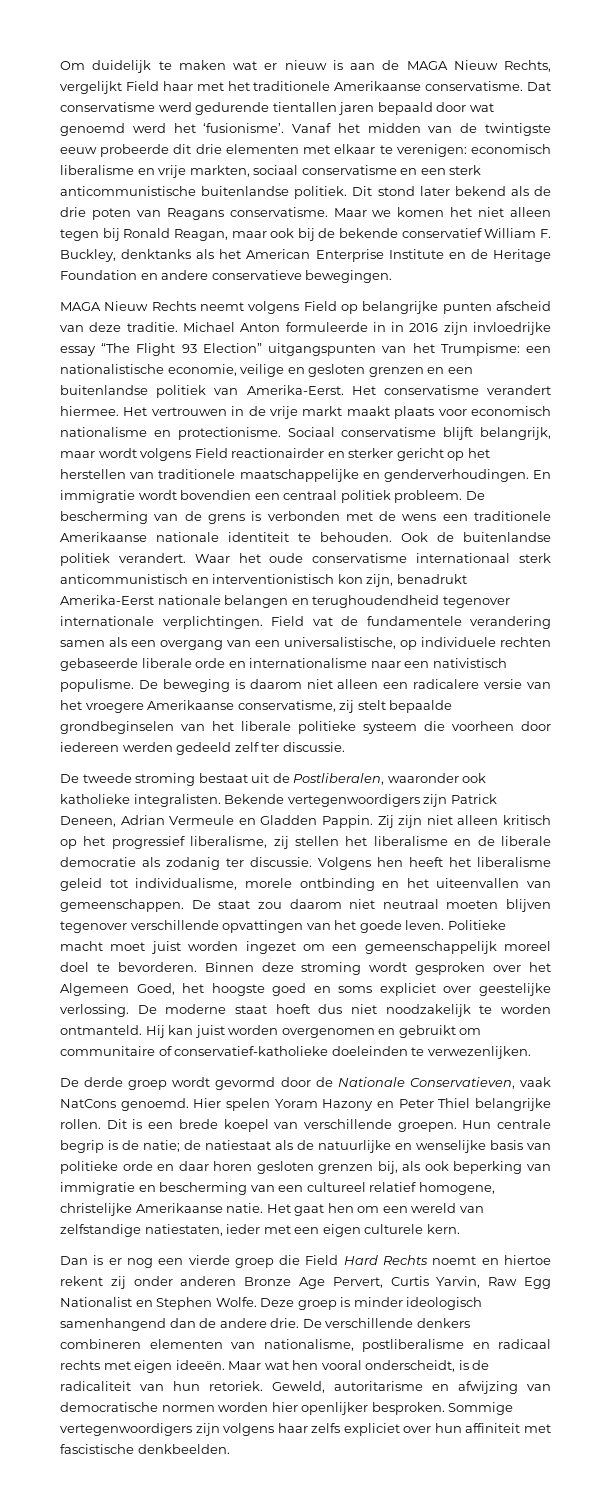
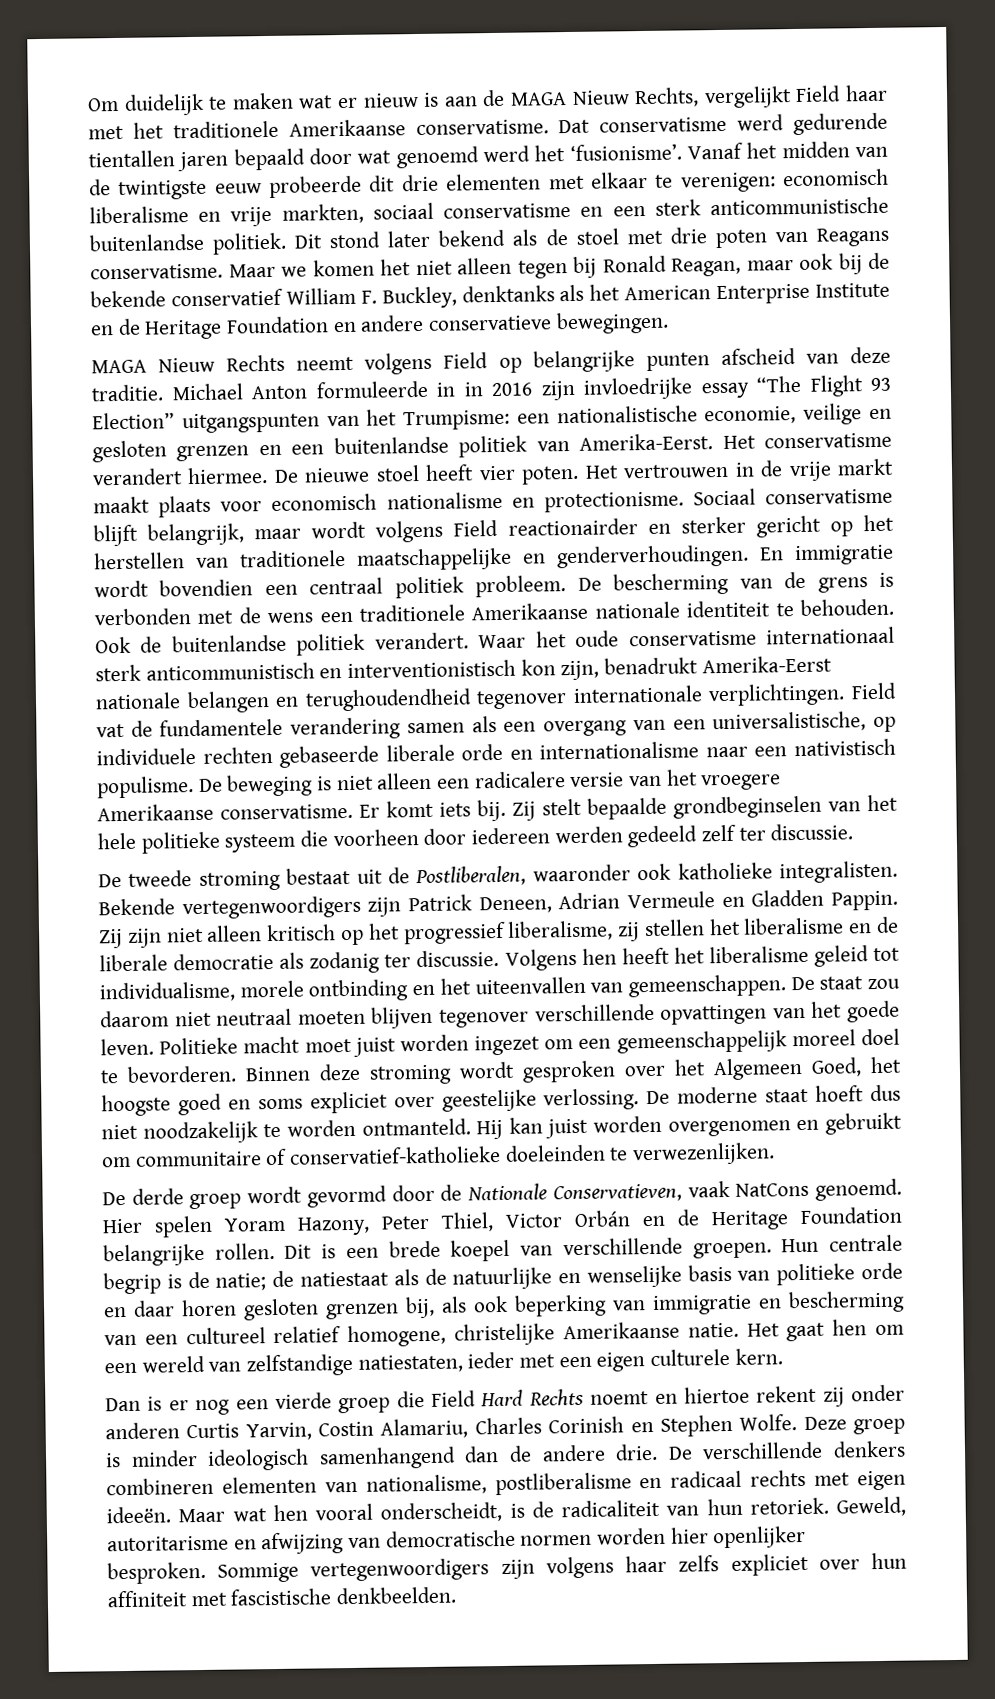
(551, 191) none -> [575,228,663,245] stoel met
(119, 411) none -> [273,464,580,485] De nieuwe stoel heeft vier poten.
[249,679,302,689] daarom -> (333, 783) none
[237,700,355,713] conservatisme, zij -> [220,799,536,822] conservatisme. Er komt iets bij. Zij
[241,721,291,731] liberale -> [97,832,136,850] hele
[322,1098,471,1111] Hazony en Peter Thiel -> [297,1206,902,1236] Hazony, Peter Thiel, Victor Orbán en de Heritage Foundation
[244,1276,551,1289] [60,1297,132,1307] Bronze Age Pervert, Curtis Yarvin, Raw Egg Nationalist -> [186,1416,625,1441] Curtis Yarvin, Costin Alamariu, Charles Corinish

